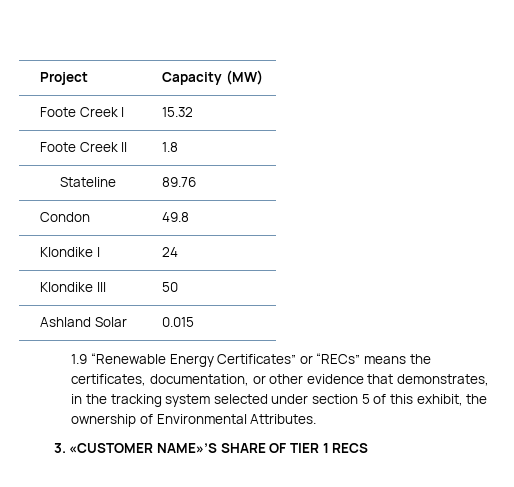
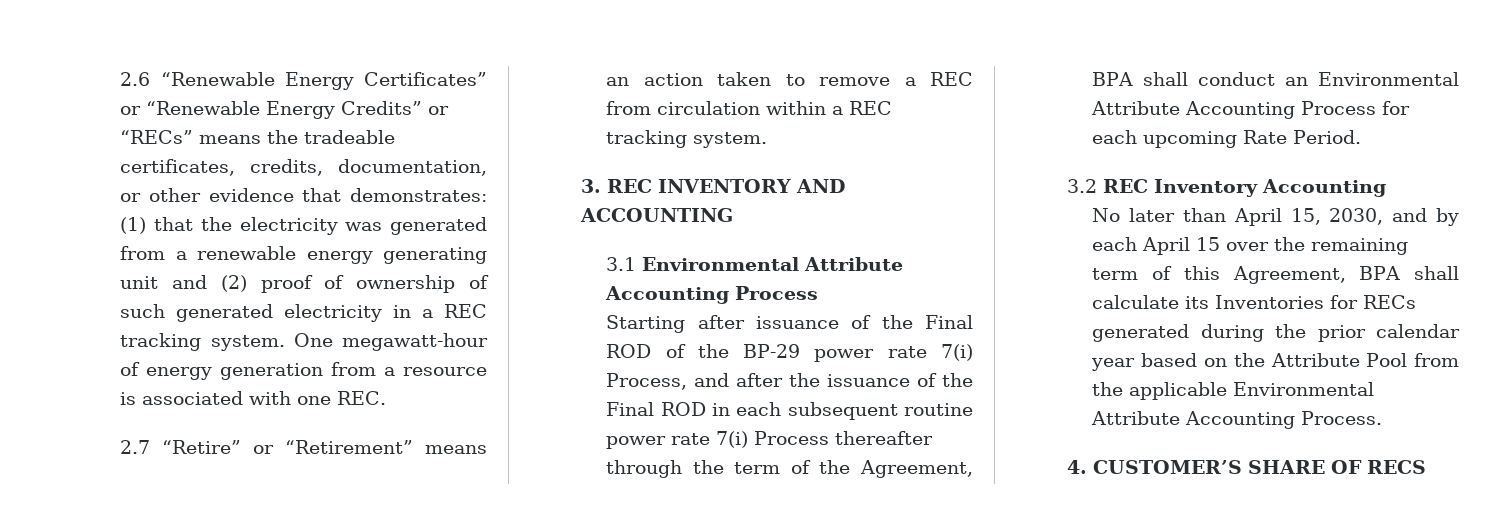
[40,72,89,85] [162,70,263,85] [40,107,125,117] [162,107,194,117] [40,142,128,152] [162,142,179,152] [60,177,117,187] [162,177,197,187] [40,212,91,222] [162,212,190,222] [40,247,100,257] [162,247,179,257] [40,282,106,292] [162,282,179,292] [40,317,127,327] [162,317,195,327] [71,353,431,367] [71,374,147,386] Project | Capacity (MW) // Foote Creek I | 15.32 // Foote Creek II | 1.8 // Stateline | 89.76 // Condon | 49.8 // Klondike I | 24 // Klondike III | 50 // Ashland Solar | 0.015 // 1.9 “Renewable Energy Certificates” or “RECs” means the certificates, -> [120,72,487,90] [120,101,450,119] [120,130,396,144] [120,159,324,176] 2.6 “Renewable Energy Certificates” or “Renewable Energy Credits” or “RECs” means the tradeable certificates, credits,
[397,374,490,386] [71,394,488,407] [71,414,317,427] [53,443,329,453] demonstrates, in the tracking system selected under section 5 of this exhibit, the ownership of Environmental Attributes. // 3. «CUSTOMER NAME»’S SHARE OF TIER 1 -> [350,188,487,202] [120,217,487,235] [120,246,487,264] [120,275,490,293] [120,304,487,322] [120,333,488,351] [120,362,487,380] [120,391,387,405] [120,440,487,454] [606,72,973,86] [606,101,893,115] [606,130,768,148] [580,179,845,193] [579,208,733,222] [606,257,904,271] [605,286,819,304] [606,315,973,333] [606,344,973,362] [606,373,973,390] [606,402,973,420] [606,431,934,449] [606,460,973,478] [1092,72,1459,86] [1091,101,1411,119] [1092,130,1362,148] [1066,179,1386,197] [1092,208,1459,226] [1092,237,1409,255] [1092,266,1459,284] [1092,295,1417,309] [1092,324,1460,342] [1091,353,1459,371] [1092,382,1375,400] [1091,411,1383,429] [1066,460,1362,474] demonstrates: (1) that the electricity was generated from a renewable energy generating unit and (2) proof of ownership of such generated electricity in a REC tracking system. One megawatt-hour of energy generation from a resource is associated with one REC. // 2.7 “Retire” or “Retirement” means an action taken to remove a REC from circulation within a REC tracking system. // 3. REC INVENTORY AND ACCOUNTING // 3.1 Environmental Attribute Accounting Process // Starting after issuance of the Final ROD of the BP-29 power rate 7(i) Process, and after the issuance of the Final ROD in each subsequent routine power rate 7(i) Process thereafter through the term of the Agreement, BPA shall conduct an Environmental Attribute Accounting Process for each upcoming Rate Period. // 3.2 REC Inventory Accounting // No later than April 15, 2030, and by each April 15 over the remaining term of this Agreement, BPA shall calculate its Inventories for RECs generated during the prior calendar year based on the Attribute Pool from the applicable Environmental Attribute Accounting Process. // 4. CUSTOMER’S SHARE OF

